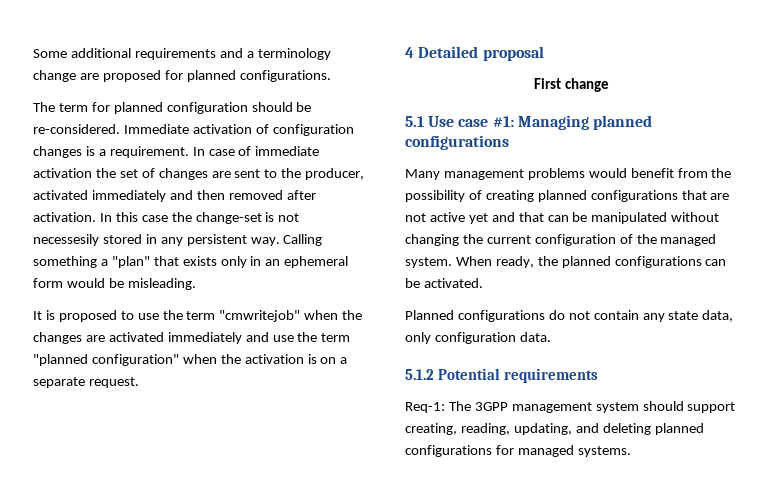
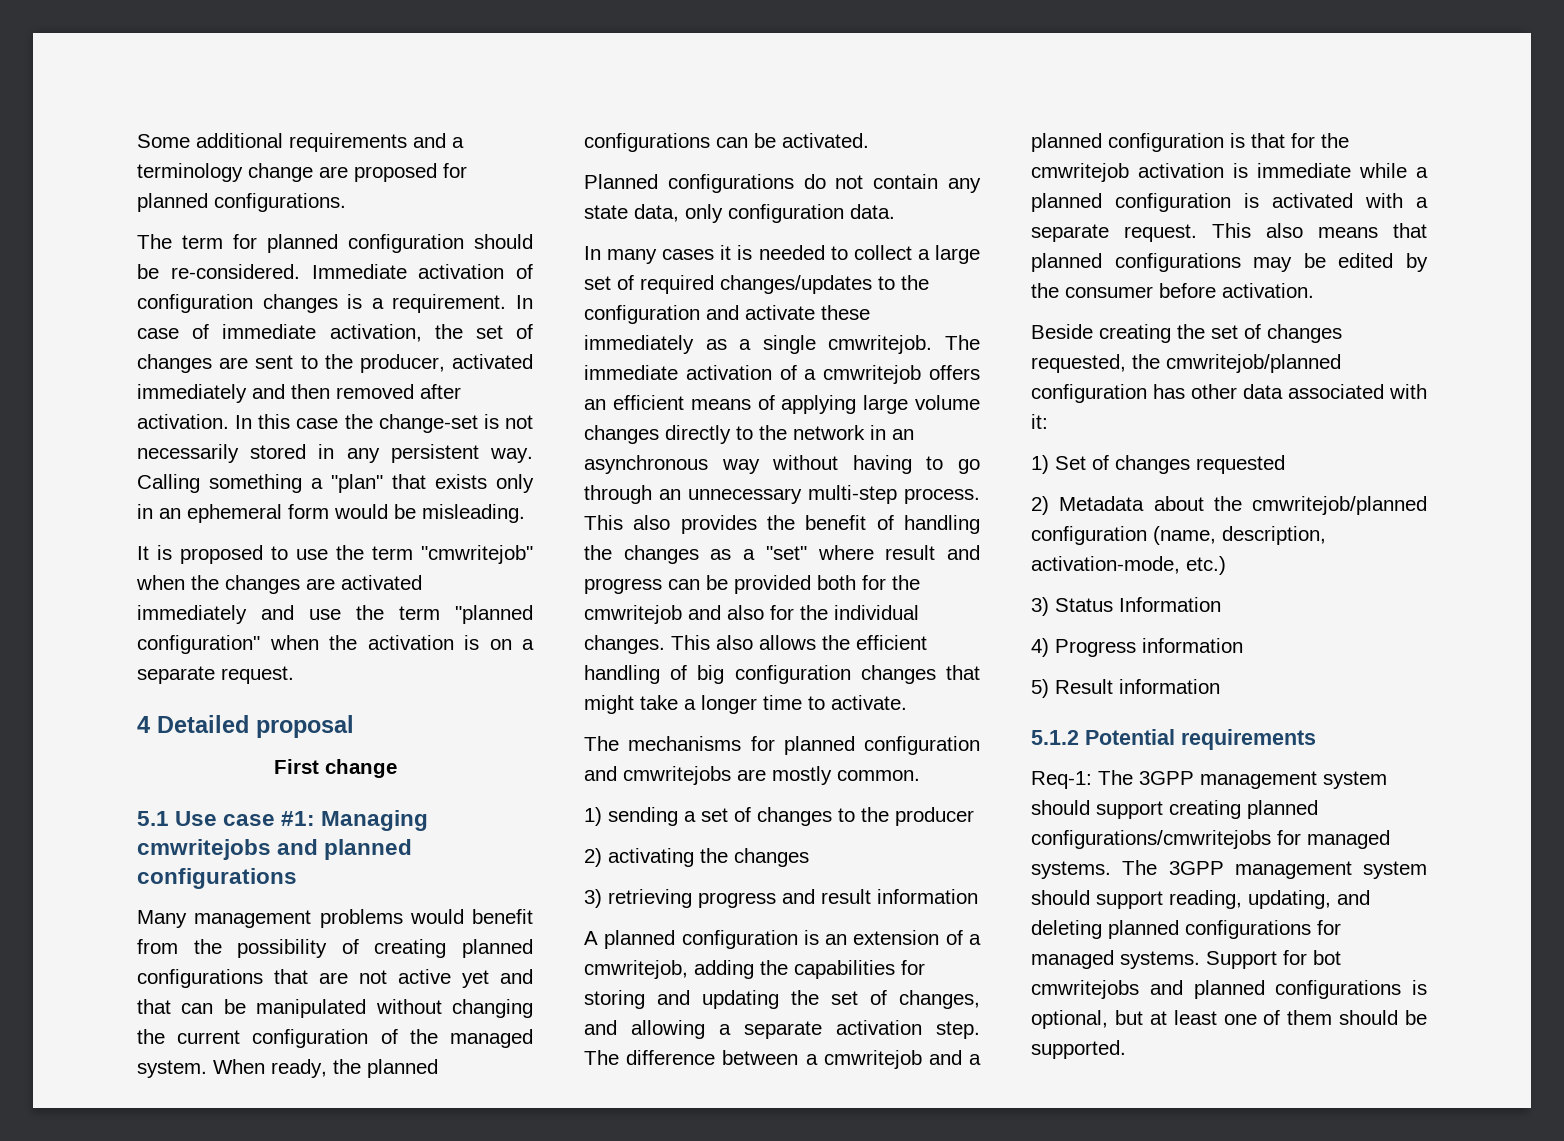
[33,168,92,178] activation -> [329,324,422,342] activation,
[33,234,99,246] necessesily -> [137,444,239,463] necessarily
(589, 122) none -> [137,839,319,860] cmwritejobs and
(551, 337) none -> [584,245,980,264] [584,275,929,294] [584,305,870,324] [584,335,980,354] [584,365,980,384] [584,395,980,414] [584,425,914,444] [584,455,980,474] [584,485,980,504] [584,515,980,534] [584,545,980,564] [584,575,920,594] [584,605,919,624] [584,635,927,654] [584,665,980,684] [584,695,907,714] [584,736,980,755] [584,766,920,785] [584,807,974,826] [584,848,809,867] [584,889,978,908] [584,930,981,949] [584,960,925,979] [584,990,980,1009] [584,1020,980,1039] [584,1050,981,1069] [1031,133,1349,152] [1031,163,1428,182] [1031,193,1428,212] [1031,223,1427,242] [1031,253,1428,272] [1031,283,1314,298] [1031,324,1342,343] [1031,354,1341,373] [1031,384,1427,403] [1031,414,1048,429] [1031,455,1285,474] [1031,496,1427,515] [1031,526,1326,545] [1031,556,1226,575] [1031,597,1221,616] [1031,638,1243,657] [1031,679,1220,698] // In many cases it is needed to collect a large set of required changes/updates to the configuration and activate these immediately as a single cmwritejob. The immediate activation of a cmwritejob offers an efficient means of applying large volume changes directly to the network in an asynchronous way without having to go through an unnecessary multi-step process. This also provides the benefit of handling the changes as a "set" where result and progress can be provided both for the cmwritejob and also for the individual changes. This also allows the efficient handling of big configuration changes that might take a longer time to activate. // The mechanisms for planned configuration and cmwritejobs are mostly common. // 1) sending a set of changes to the producer // 2) activating the changes // 3) retrieving progress and result information // A planned configuration is an extension of a cmwritejob, adding the capabilities for storing and updating the set of changes, and allowing a separate activation step. The difference between a cmwritejob and a planned configuration is that for the cmwritejob activation is immediate while a planned configuration is activated with a separate request. This also means that planned configurations may be edited by the consumer before activation. // Beside creating the set of changes requested, the cmwritejob/planned configuration has other data associated with it: // 1) Set of changes requested // 2) Metadata about the cmwritejob/planned configuration (name, description, activation-mode, etc.) // 3) Status Information // 4) Progress information // 5) Result information
[405,423,457,435] creating, -> [1169,800,1318,819] [1031,830,1390,849] [1031,860,1427,879] [1031,890,1163,909] creating planned configurations/cmwritejobs for managed systems. The 3GPP management system should support
(631, 451) none -> [1206,950,1341,969] [1031,980,1427,999] [1031,1010,1427,1029] [1031,1040,1126,1059] Support for bot cmwritejobs and planned configurations is optional, but at least one of them should be supported.

